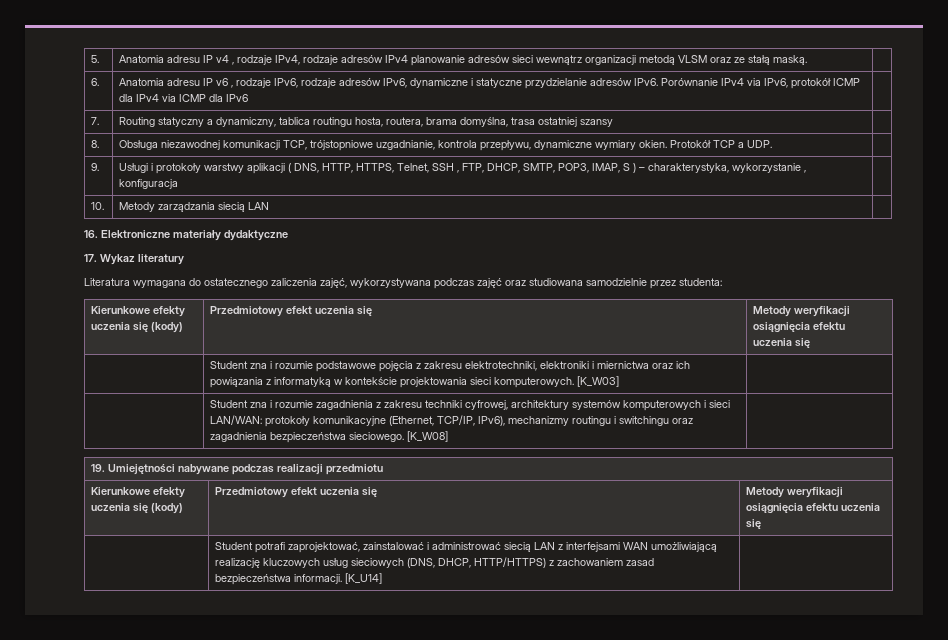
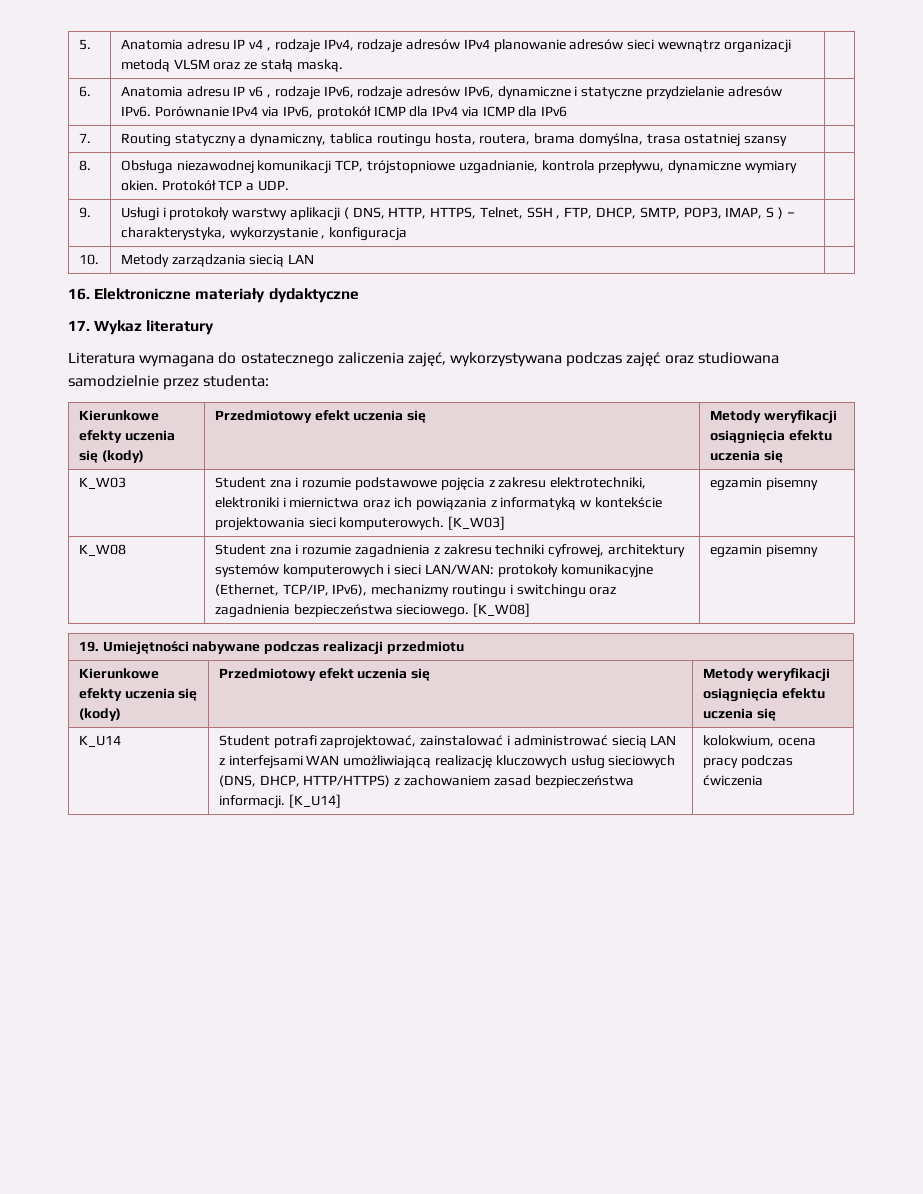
(811, 343) none -> [78,477,126,489] K_W03
(620, 381) // -> [709,477,818,491] [78,544,126,556] egzamin pisemny // K_W08
(449, 436) none -> [709,544,818,558] egzamin pisemny
(762, 524) none -> [78,735,121,747] K_U14
(383, 578) none -> [702,735,816,747] [702,755,793,768] [702,775,763,786] kolokwium, ocena pracy podczas ćwiczenia

